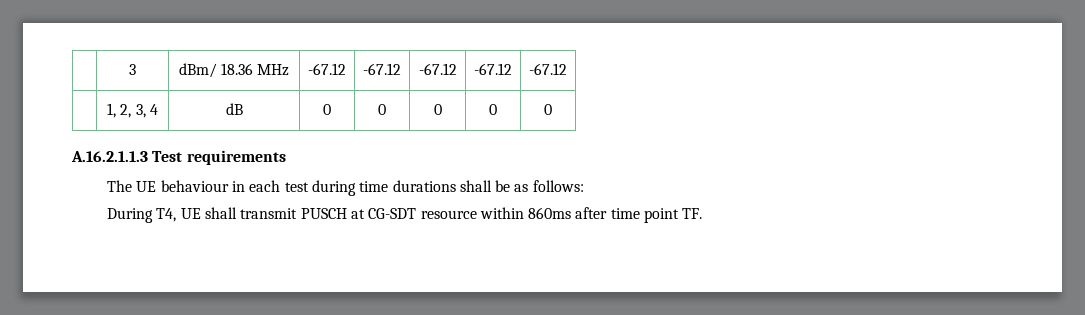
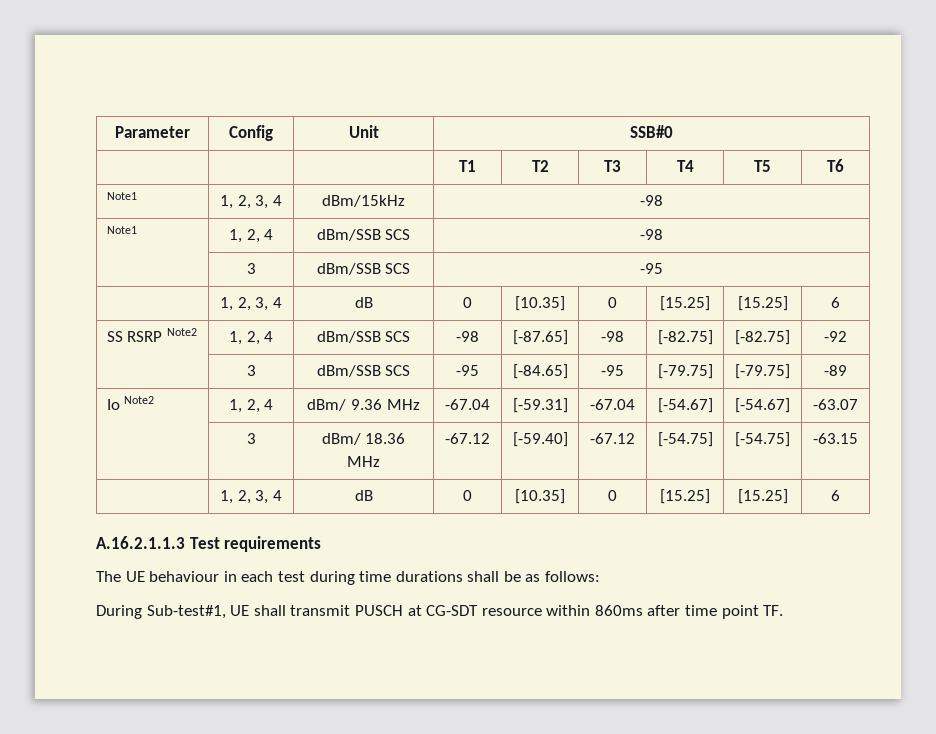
[129,64,136,75] [178,63,290,78] [308,63,346,75] [363,63,401,75] [418,63,457,75] [474,63,512,75] [529,63,567,75] [107,103,158,118] [225,103,243,115] [323,104,331,115] [378,104,386,115] [433,104,442,115] [489,104,497,115] [544,104,552,115] | 3 | dBm/ 18.36 MHz | -67.12 | -67.12 | -67.12 | -67.12 | -67.12 // | 1, 2, 3, 4 | dB | 0 | 0 | 0 | 0 | 0 -> [115,126,190,138] [229,125,273,141] [348,125,379,138] [630,125,673,138] [459,160,476,172] [531,160,549,172] [604,160,621,172] [676,160,694,172] [754,160,771,172] [827,159,844,172] [106,192,137,200] [220,195,282,209] [322,195,405,207] [640,195,663,206] [106,226,137,234] [228,229,274,243] [316,229,411,241] [640,229,663,240] [246,263,256,274] [316,263,411,275] [640,263,663,274] [220,297,282,311] [354,297,373,308] [463,297,472,308] [515,296,565,311] [608,297,617,308] [660,296,710,311] [737,296,788,311] [831,297,840,308] [106,328,197,342] [228,331,274,345] [316,331,411,343] [456,331,479,342] [512,330,568,345] [601,331,624,342] [657,330,713,345] [735,330,790,345] [824,331,847,342] [246,365,256,376] [316,365,411,377] [456,365,479,376] [512,364,568,379] [601,365,624,376] [657,364,713,379] [735,364,790,379] [824,365,847,376] [106,396,155,410] [228,399,274,413] [307,399,420,411] [445,399,490,410] [512,398,568,413] [590,399,635,410] [657,398,713,413] [735,398,790,413] [813,399,858,410] [246,433,256,444] [321,433,406,445] [347,456,380,467] [445,433,490,444] [512,432,568,447] [590,433,635,444] [657,432,713,447] [735,432,790,447] [813,433,858,444] [220,490,282,504] [354,490,373,501] [463,490,472,501] [515,489,565,504] [608,490,617,501] [660,489,710,504] [737,489,788,504] [831,490,840,501] Parameter | Config | Unit | SSB#0 // | | | T1 | T2 | T3 | T4 | T5 | T6 // Note1 | 1, 2, 3, 4 | dBm/15kHz | -98 // Note1 | 1, 2, 4 | dBm/SSB SCS | -98 // | 3 | dBm/SSB SCS | -95 // | 1, 2, 3, 4 | dB | 0 | [10.35] | 0 | [15.25] | [15.25] | 6 // SS RSRP Note2 | 1, 2, 4 | dBm/SSB SCS | -98 | [-87.65] | -98 | [-82.75] | [-82.75] | -92 // | 3 | dBm/SSB SCS | -95 | [-84.65] | -95 | [-79.75] | [-79.75] | -89 // Io Note2 | 1, 2, 4 | dBm/ 9.36 MHz | -67.04 | [-59.31] | -67.04 | [-54.67] | [-54.67] | -63.07 // | 3 | dBm/ 18.36 MHz | -67.12 | [-59.40] | -67.12 | [-54.75] | [-54.75] | -63.15 // | 1, 2, 3, 4 | dB | 0 | [10.35] | 0 | [15.25] | [15.25] | 6
[156,208,177,222] T4, -> [146,605,226,619] Sub-test#1,

